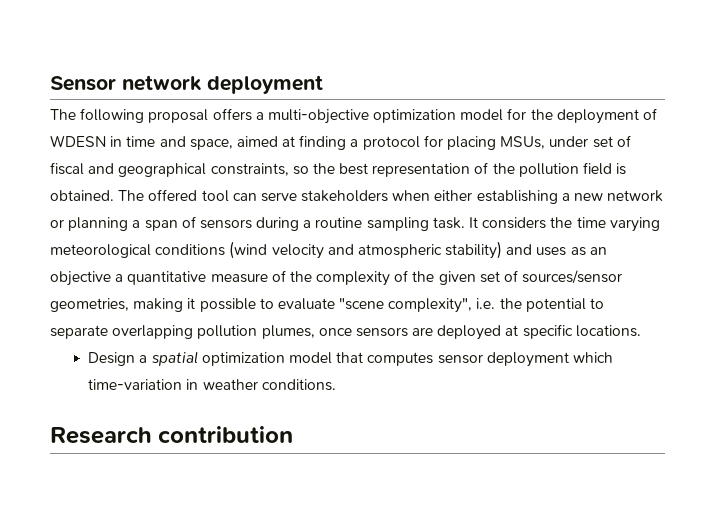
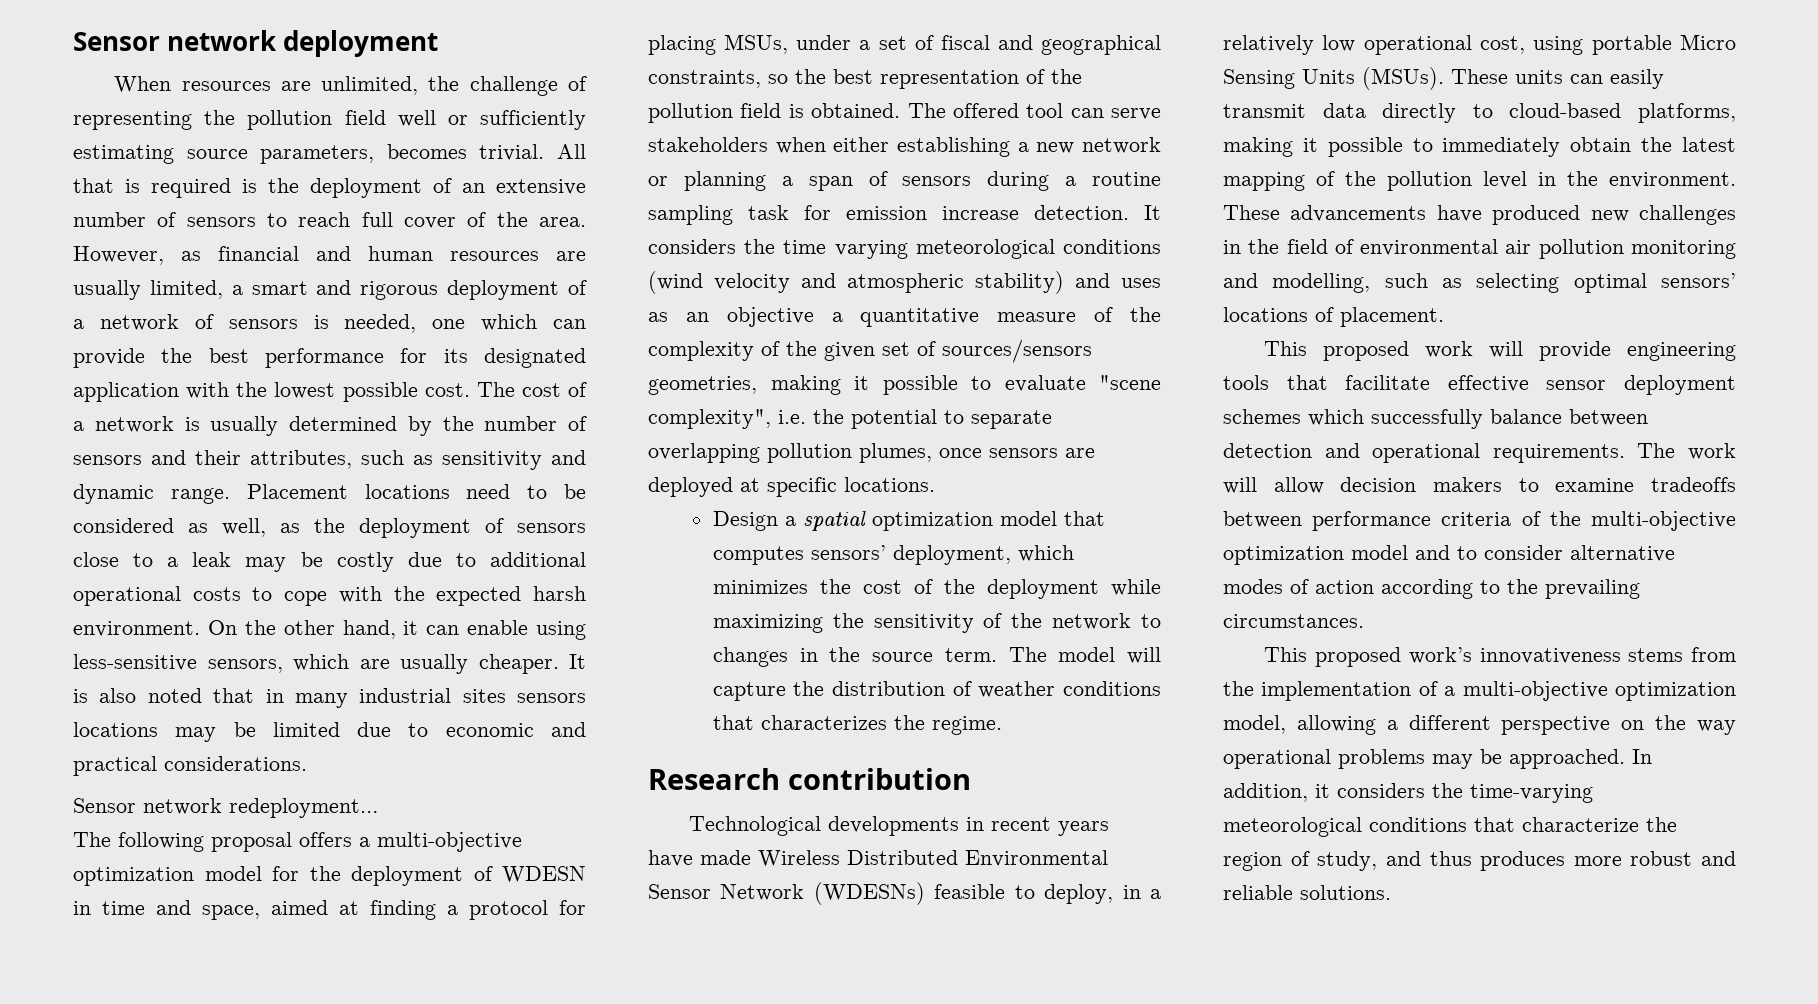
(323, 84) none -> [114,76,587,96] [73,110,586,130] [73,144,586,164] [73,178,586,198] [73,212,586,229] [73,246,586,265] [73,280,587,300] [73,314,586,333] [73,348,586,368] [73,382,587,402] [73,416,587,436] [73,450,586,470] [73,484,586,504] [73,518,586,538] [73,552,586,572] [73,586,586,606] [73,620,586,640] [73,654,586,674] [73,688,586,708] [73,722,586,742] [73,756,307,776] [73,798,378,818] // When resources are unlimited, the challenge of representing the pollution field well or sufficiently estimating source parameters, becomes trivial. All that is required is the deployment of an extensive number of sensors to reach full cover of the area. However, as financial and human resources are usually limited, a smart and rigorous deployment of a network of sensors is needed, one which can provide the best performance for its designated application with the lowest possible cost. The cost of a network is usually determined by the number of sensors and their attributes, such as sensitivity and dynamic range. Placement locations need to be considered as well, as the deployment of sensors close to a leak may be costly due to additional operational costs to cope with the expected harsh environment. On the other hand, it can enable using less-sensitive sensors, which are usually cheaper. It is also noted that in many industrial sites sensors locations may be limited due to economic and practical considerations. // Sensor network redeployment…
(589, 141) none -> [859,40,871,50] a
[432,217,465,229] task. -> [748,205,1129,220] task for emission increase detection.
[522,270,623,284] sources/sensor -> [942,339,1092,363] sources/sensors
[437,352,613,367] [88,379,336,391] [50,426,293,444] sensor deployment which time-variation in weather conditions. // Research contribution -> [810,545,1074,565] [712,579,1161,599] [712,613,1161,633] [712,647,1161,667] [712,681,1161,701] [712,715,1002,735] [648,768,971,790] [689,816,1110,836] [648,850,1108,867] [648,882,1161,905] [1223,34,1736,55] [1223,67,1664,90] [1223,103,1736,123] [1223,137,1736,157] [1223,171,1736,191] [1223,205,1736,225] [1223,239,1736,259] [1223,273,1736,293] [1223,307,1444,327] [1264,341,1736,361] [1223,375,1736,395] [1223,409,1648,429] [1223,443,1736,463] [1223,477,1736,494] [1223,511,1736,531] [1223,545,1675,565] [1223,579,1640,599] [1223,614,1364,628] [1264,647,1736,667] [1223,681,1736,701] [1223,715,1736,735] [1223,749,1652,769] [1223,783,1593,803] [1223,817,1677,837] [1223,851,1736,871] [1223,885,1391,900] sensors’ deployment, which minimizes the cost of the deployment while maximizing the sensitivity of the network to changes in the source term. The model will capture the distribution of weather conditions that characterizes the regime. // Research contribution // Technological developments in recent years have made Wireless Distributed Environmental Sensor Network (WDESNs) feasible to deploy, in a relatively low operational cost, using portable Micro Sensing Units (MSUs). These units can easily transmit data directly to cloud-based platforms, making it possible to immediately obtain the latest mapping of the pollution level in the environment. These advancements have produced new challenges in the field of environmental air pollution monitoring and modelling, such as selecting optimal sensors’ locations of placement. // This proposed work will provide engineering tools that facilitate effective sensor deployment schemes which successfully balance between detection and operational requirements. The work will allow decision makers to examine tradeoffs between performance criteria of the multi-objective optimization model and to consider alternative modes of action according to the prevailing circumstances. // This proposed work’s innovativeness stems from the implementation of a multi-objective optimization model, allowing a different perspective on the way operational problems may be approached. In addition, it considers the time-varying meteorological conditions that characterize the region of study, and thus produces more robust and reliable solutions.

